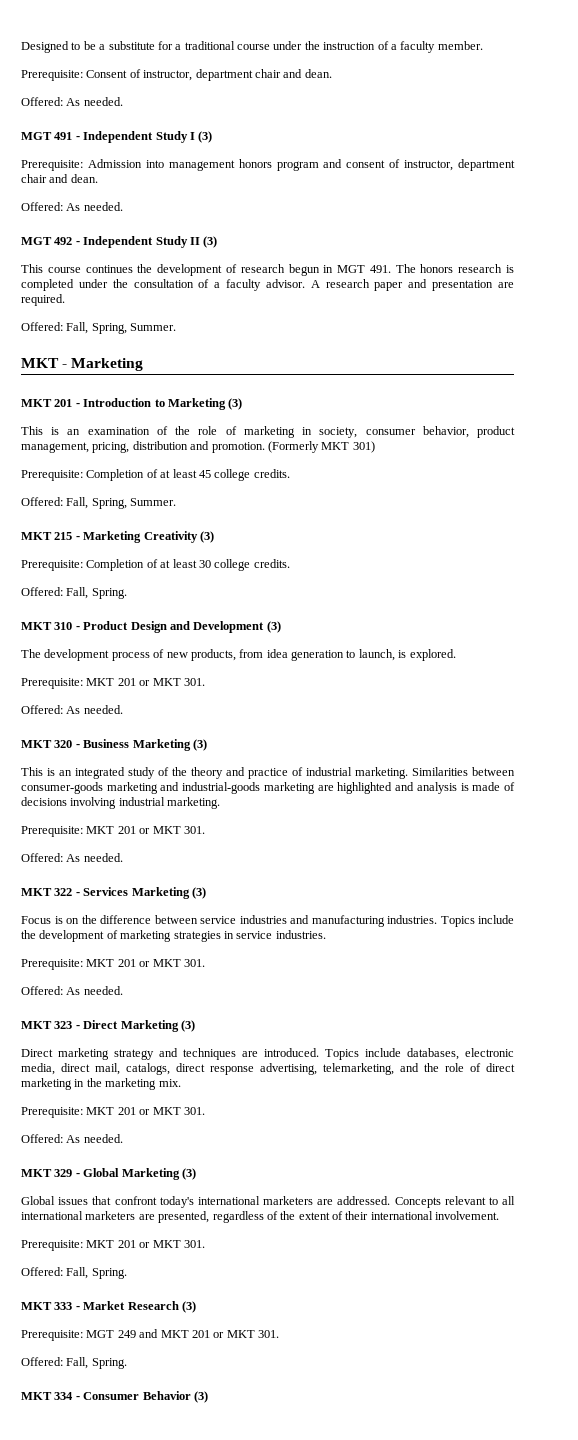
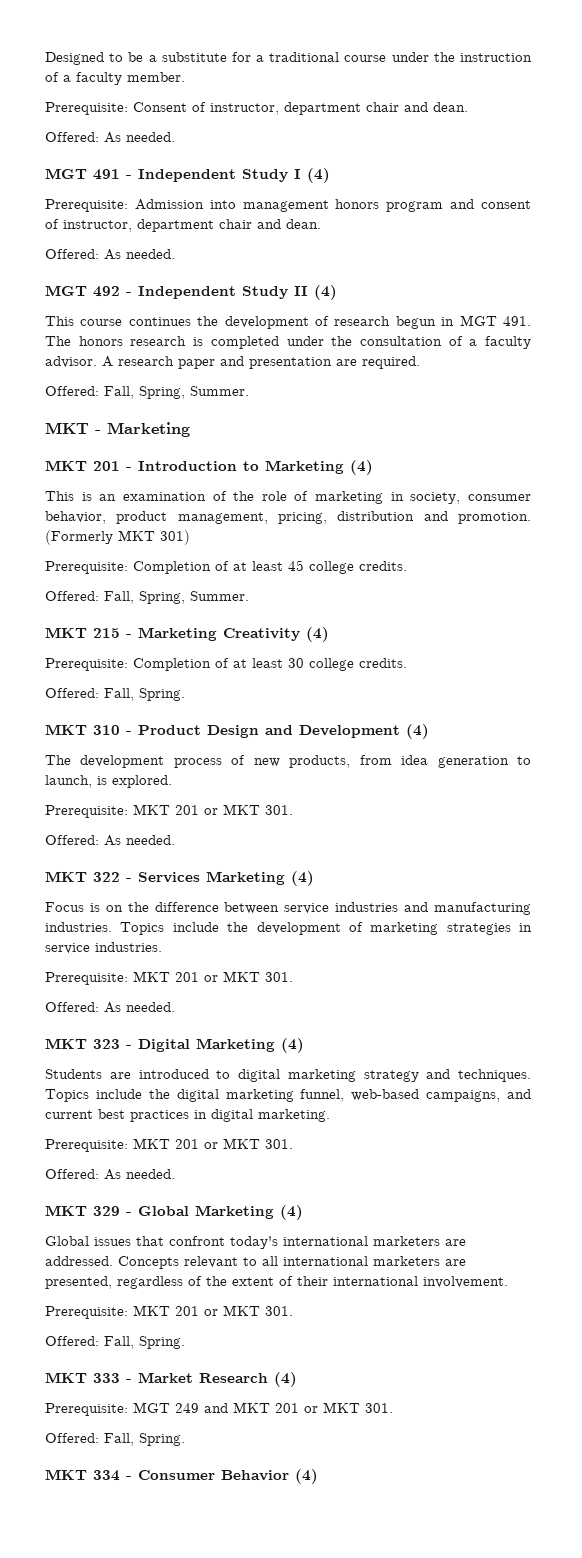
[198,131,213,143] (3) -> [307,168,330,183] (4)
[203,236,218,248] (3) -> [314,285,337,300] (4)
[228,398,243,410] (3) -> [350,460,373,475] (4)
[199,531,214,543] (3) -> [306,627,329,642] (4)
[266,621,281,633] (3) -> [406,724,429,739] (4)
[21,739,207,751] [21,767,515,779] [21,782,516,794] [21,797,221,809] [21,826,205,837] [21,853,123,862] // MKT 320 - Business Marketing (3) // This is an integrated study of the theory and practice of industrial marketing. Similarities between consumer-goods marketing and industrial-goods marketing are highlighted and analysis is made of decisions involving industrial marketing. // Prerequisite: MKT 201 or MKT 301. // Offered: As needed. -> (175, 840) none
[191,887,206,899] (3) -> [291,871,314,886] (4)
[83,1020,195,1032] [21,1048,514,1060] [21,1063,515,1075] [21,1078,181,1090] Direct Marketing (3) // Direct marketing strategy and techniques are introduced. Topics include databases, electronic media, direct mail, catalogs, direct response advertising, telemarketing, and the role of direct marketing in the marketing mix. -> [138,1038,304,1053] [45,1069,531,1082] [45,1089,531,1102] [45,1109,330,1122] Digital Marketing (4) // Students are introduced to digital marketing strategy and techniques. Topics include the digital marketing funnel, web-based campaigns, and current best practices in digital marketing.
[181,1168,196,1180] (3) -> [280,1205,303,1220] (4)
[181,1301,196,1313] (3) -> [274,1372,297,1387] (4)
[193,1391,208,1403] (3) -> [295,1469,318,1484] (4)

